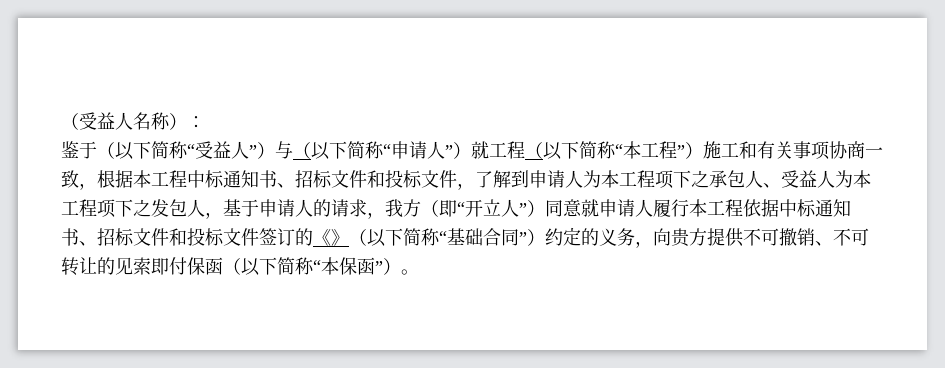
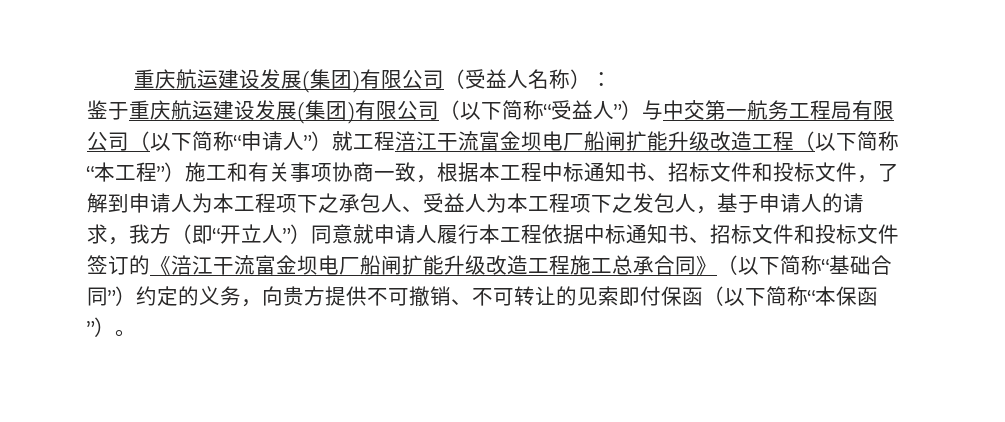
(61, 121) none -> [133,69,444,93] 重庆航运建设发展(集团)有限公司
(97, 150) none -> [129,100,439,124] 重庆航运建设发展(集团)有限公司
(293, 150) none -> [663,100,894,120] [87,131,129,151] 中交第一航务工程局有限公司
(525, 150) none -> [395,131,794,151] 涪江干流富金坝电厂船闸扩能升级改造工程
(331, 237) none -> [171,255,696,275] 涪江干流富金坝电厂船闸扩能升级改造工程施工总承合同

